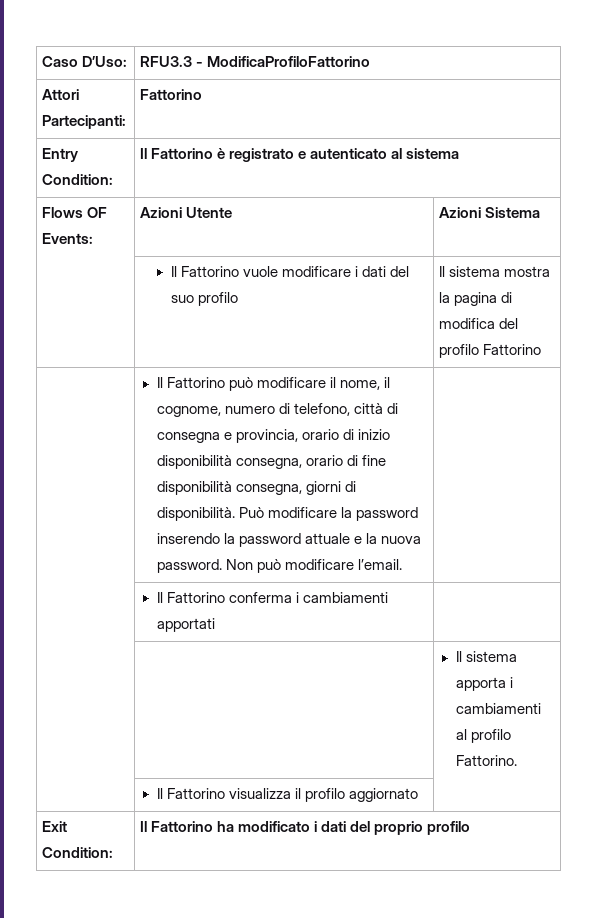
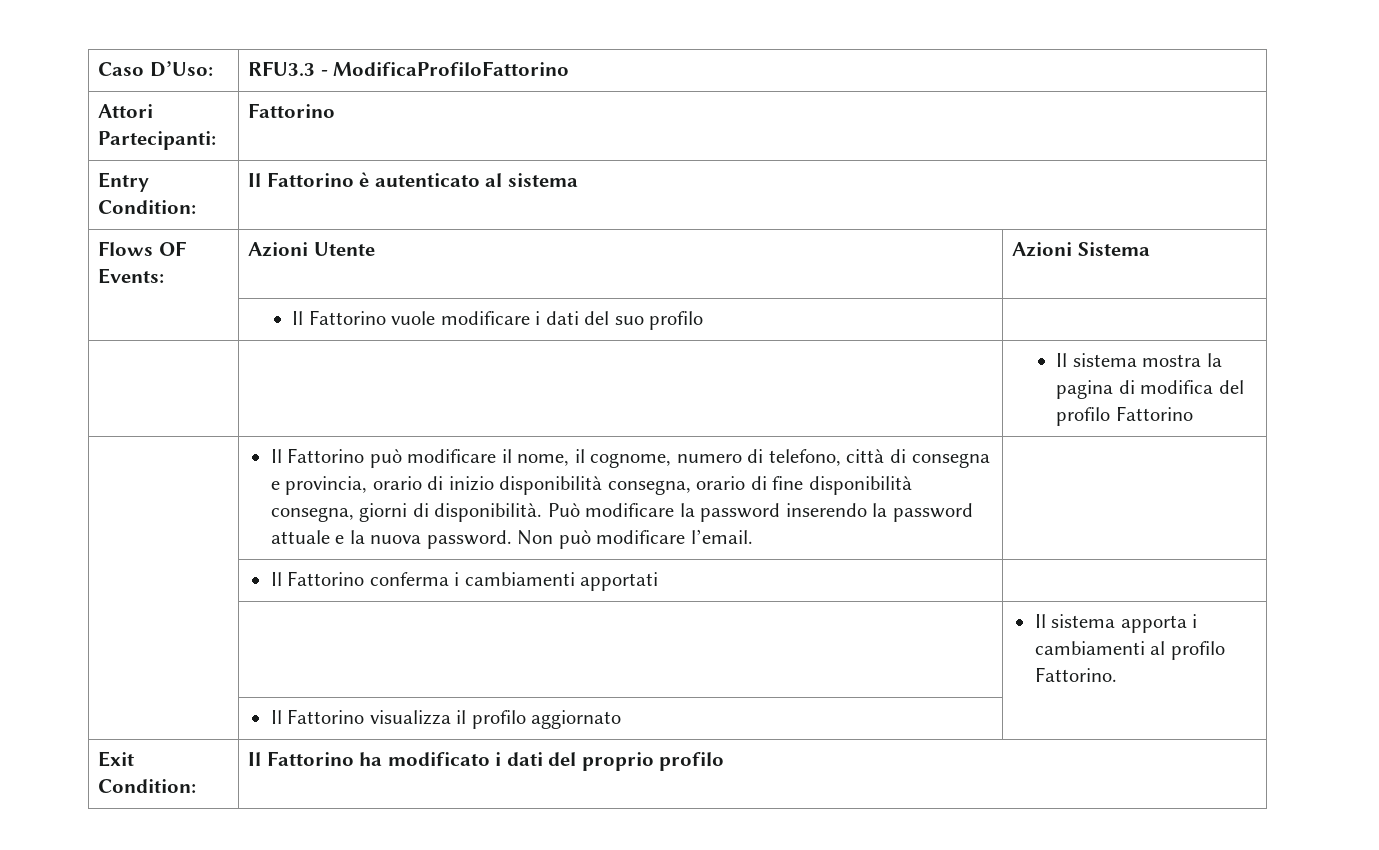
[229,148,307,162] registrato e -> (370, 179) none
(238, 299) none -> (704, 320) // | |

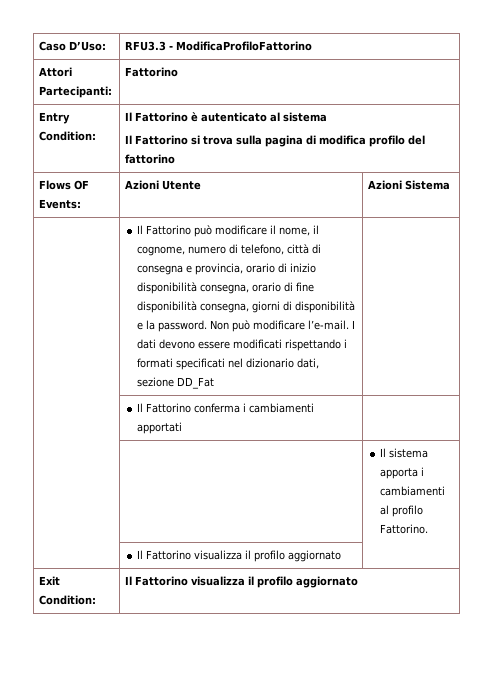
(578, 180) none -> [124,135,425,147] [124,154,175,164] // Il Fattorino si trova sulla pagina di modifica profilo del fattorino
[291,310,704,330] [1055,353,1222,367] [1055,380,1244,399] [1055,406,1193,426] // | Il Fattorino vuole modificare i dati del suo profilo | // | | Il sistema mostra la pagina di modifica del profilo Fattorino -> (450, 185) none
[434,503,973,522] [270,530,330,544] disponibilità. Può modificare la password inserendo la password attuale -> [294,301,355,313] disponibilità
[370,535,422,544] nuova -> (155, 325) none
[690,529,753,544] l’email. -> [307,320,355,330] [136,339,347,351] [136,358,319,370] [136,377,214,389] l’e-mail. I dati devono essere modificati rispettando i formati specificati nel dizionario dati, sezione DD_Fat
[359,752,725,771] ha modificato i dati del proprio profilo -> [190,576,358,588] visualizza il profilo aggiornato

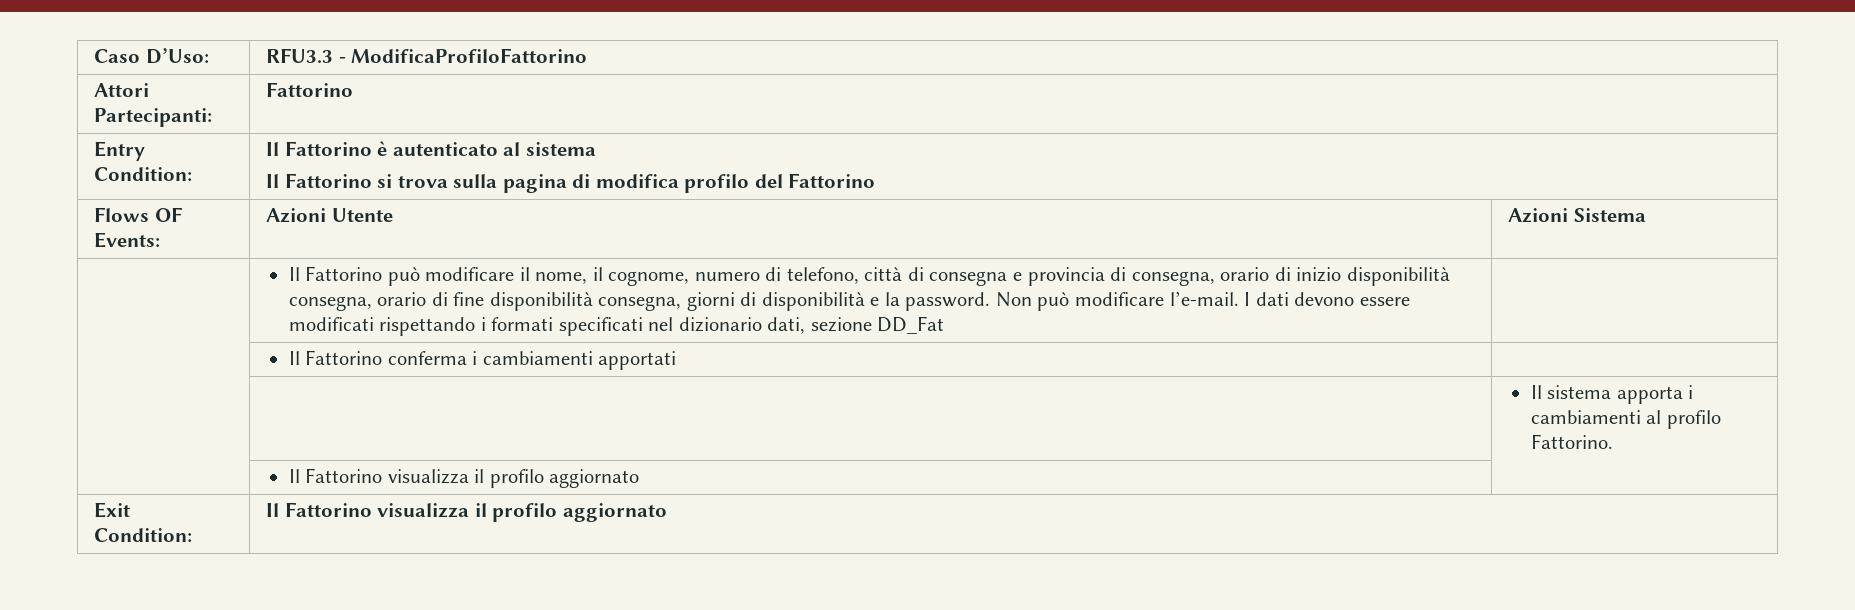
[124,154,175,164] fattorino -> [788,173,876,188] Fattorino
[194,263,243,275] provincia, -> [1027,267,1215,286] provincia di consegna,

